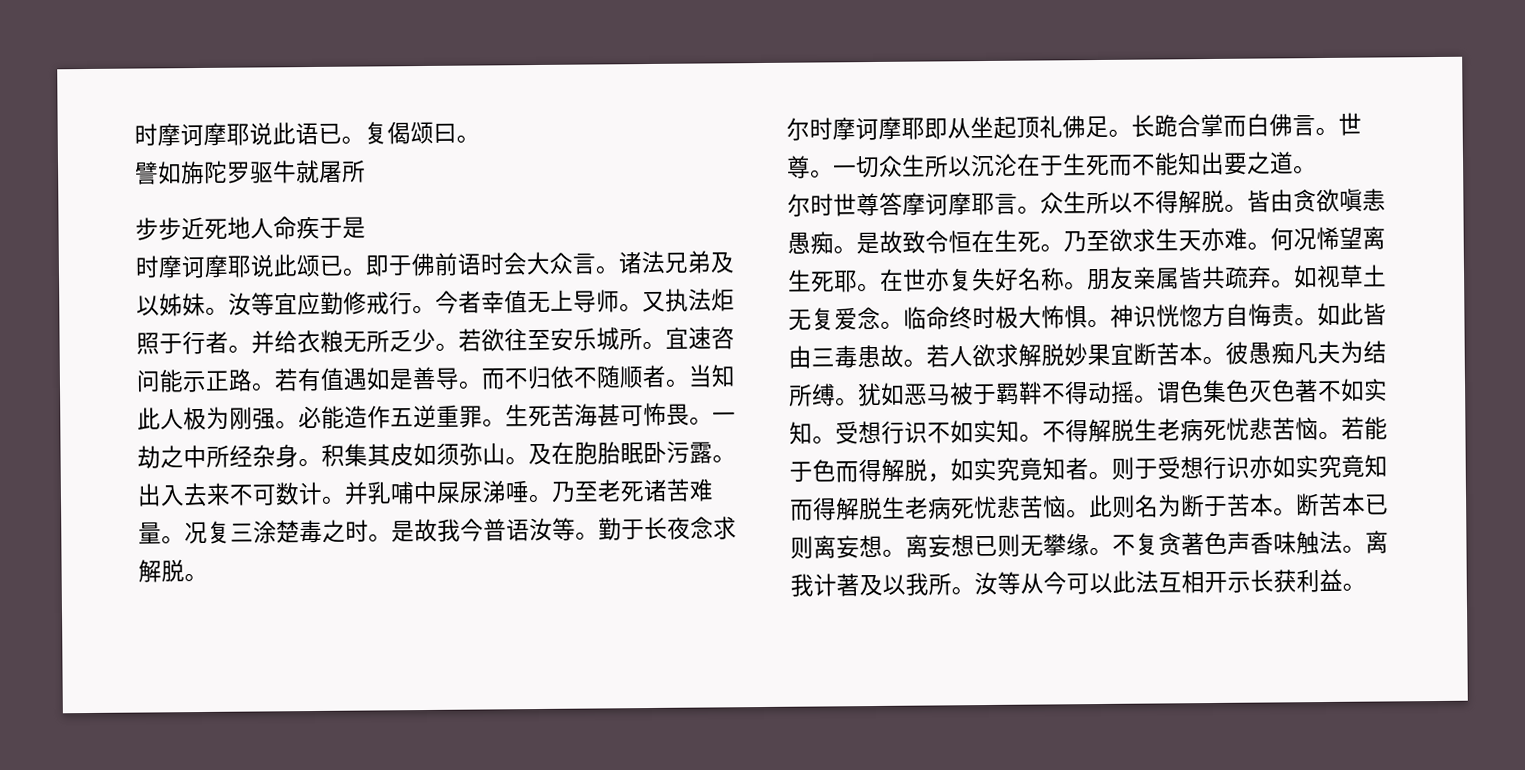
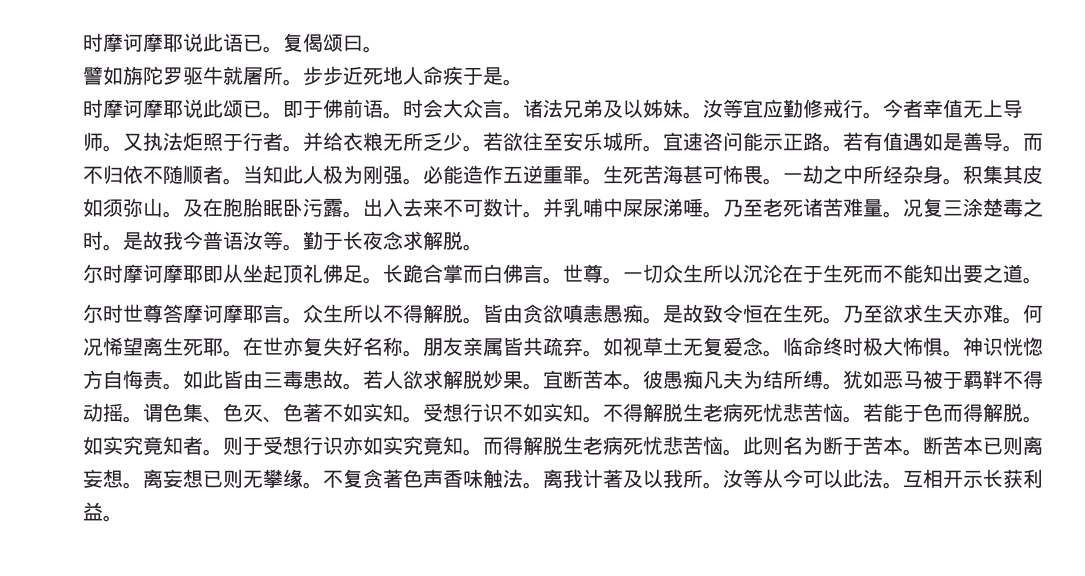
(366, 171) // -> [283,79,303,86] 。
(366, 227) none -> [503,79,523,86] 。
(482, 264) none -> [383,112,403,119] 。
(1111, 355) none -> [523,383,543,390] 。
[1225,379,1273,403] 色灭 -> [203,403,283,423] 、色灭、
[927,473,951,483] ， -> [1023,416,1043,423] 。
(1388, 466) none -> [463,449,483,456] 。
(1159, 582) none -> [883,482,903,489] 。

